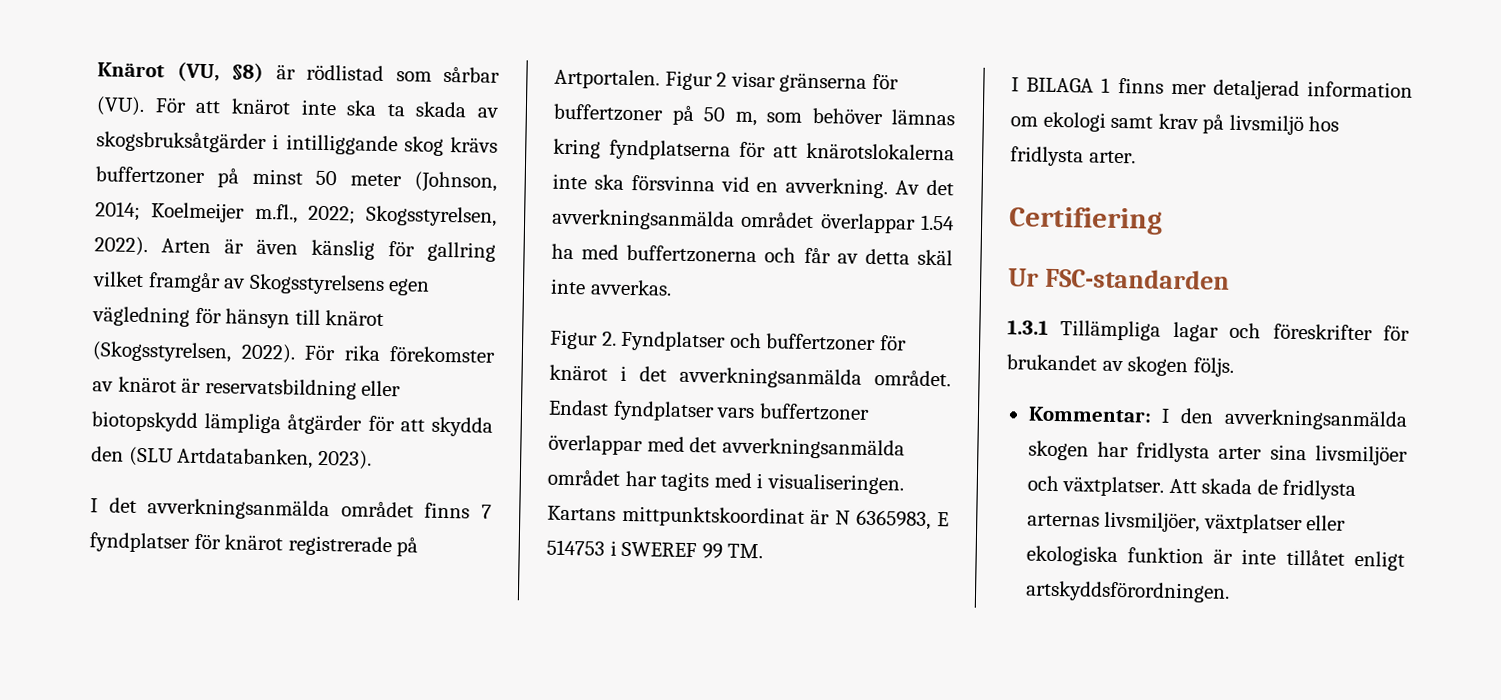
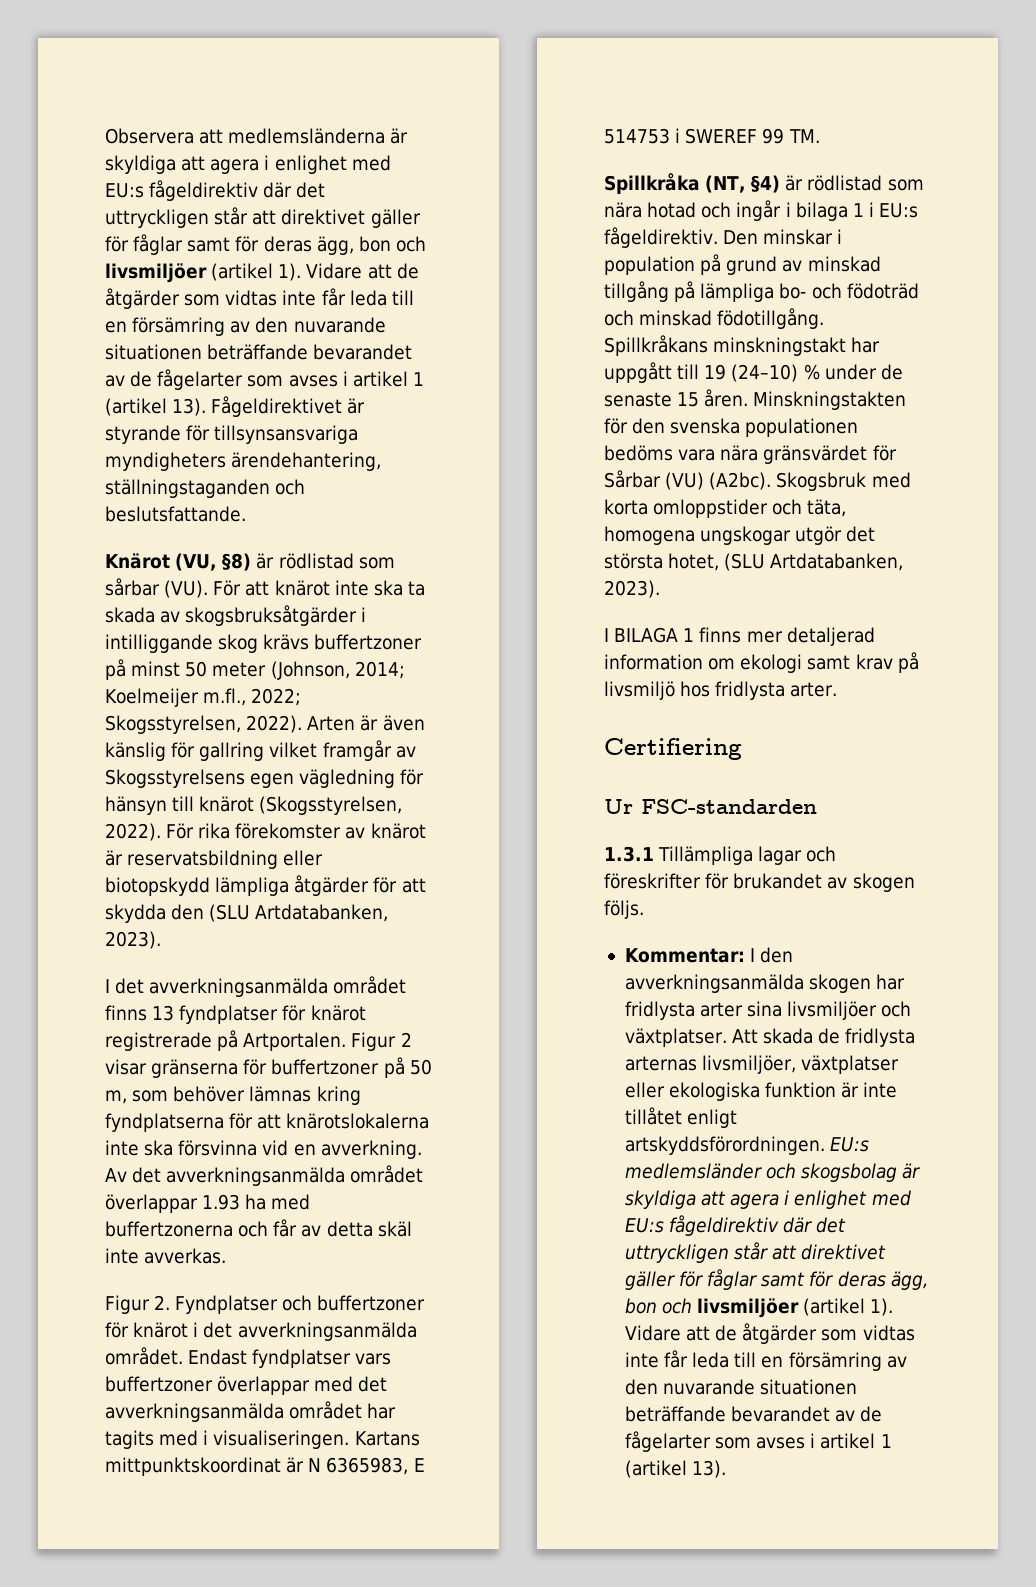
(97, 70) none -> [105,128,409,144] [105,155,391,174] [105,180,326,201] [105,207,421,228] [105,234,426,255] [105,263,419,283] [105,288,414,309] [105,317,386,336] [105,344,413,360] [105,369,424,390] [105,396,366,417] [105,425,359,444] [105,452,382,471] [105,479,306,498] [105,506,246,522] Observera att medlemsländerna är skyldiga att agera i enlighet med EU:s fågeldirektiv där det uttryckligen står att direktivet gäller för fåglar samt för deras ägg, bon och livsmiljöer (artikel 1). Vidare att de åtgärder som vidtas inte får leda till en försämring av den nuvarande situationen beträffande bevarandet av de fågelarter som avses i artikel 1 (artikel 13). Fågeldirektivet är styrande för tillsynsansvariga myndigheters ärendehantering, ställningstaganden och beslutsfattande. //
[481,504,492,519] 7 -> [152,1005,175,1021] 13
[920,214,955,231] 1.54 -> [202,1194,241,1210] 1.93
(764, 551) none -> [604,173,924,194] [604,200,919,221] [604,227,843,248] [604,254,881,275] [604,281,919,302] [604,308,825,329] [604,335,881,356] [604,362,903,383] [604,389,907,410] [604,418,859,437] [604,445,897,464] [604,470,911,491] [604,499,847,518] [604,526,876,545] [604,553,904,571] [604,580,660,598] // Spillkråka (NT, §4) är rödlistad som nära hotad och ingår i bilaga 1 i EU:s fågeldirektiv. Den minskar i population på grund av minskad tillgång på lämpliga bo- och födoträd och minskad födotillgång. Spillkråkans minskningstakt har uppgått till 19 (24–10) % under de senaste 15 åren. Minskningstakten för den svenska populationen bedöms vara nära gränsvärdet för Sårbar (VU) (A2bc). Skogsbruk med korta omloppstider och täta, homogena ungskogar utgör det största hotet, (SLU Artdatabanken, 2023).
(1230, 591) none -> [830,1137,870,1152] [624,1163,921,1182] [624,1190,911,1209] [624,1215,847,1236] [624,1242,887,1263] [624,1269,928,1290] [624,1298,894,1318] [624,1323,915,1344] [624,1350,907,1371] [624,1379,858,1395] [624,1406,883,1422] [624,1431,892,1452] [624,1460,727,1478] EU:s medlemsländer och skogsbolag är skyldiga att agera i enlighet med EU:s fågeldirektiv där det uttryckligen står att direktivet gäller för fåglar samt för deras ägg, bon och livsmiljöer (artikel 1). Vidare att de åtgärder som vidtas inte får leda till en försämring av den nuvarande situationen beträffande bevarandet av de fågelarter som avses i artikel 1 (artikel 13).

